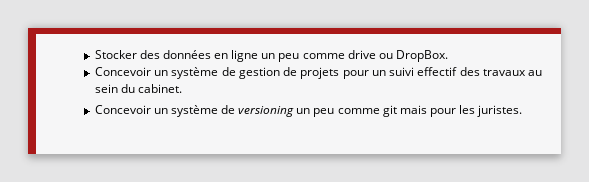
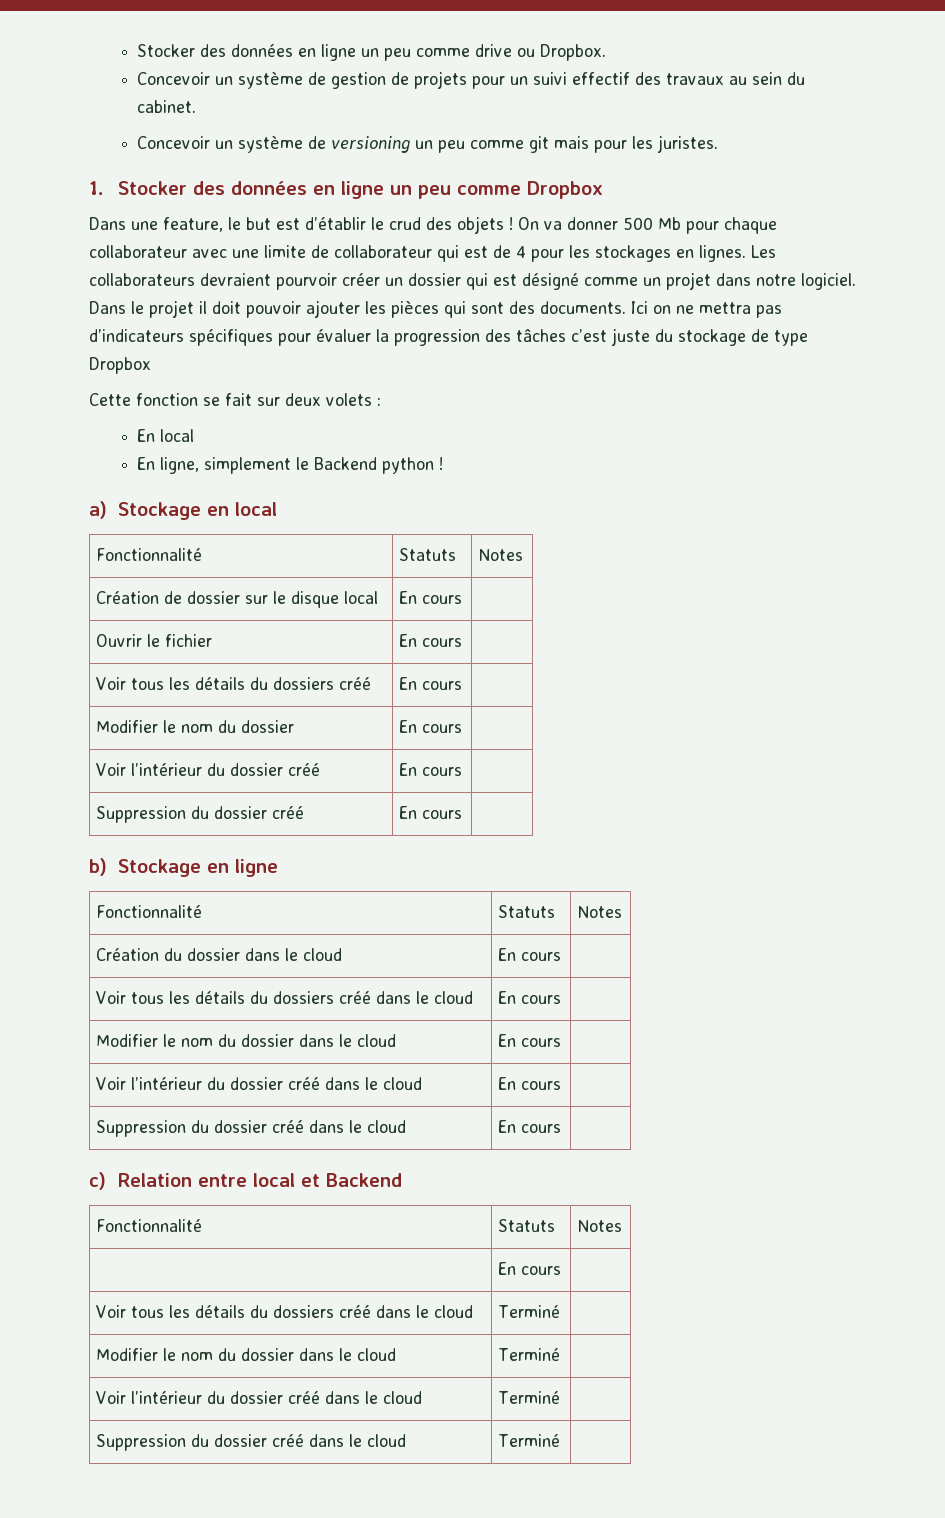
[395,50,448,62] DropBox. -> [540,44,607,61] Dropbox.
(523, 111) none -> [89,181,604,199] [89,216,777,234] [89,245,776,262] [89,272,856,290] [89,300,782,318] [89,328,808,346] [89,357,151,374] [89,393,381,406] [137,429,195,442] [137,457,444,474] [89,501,278,520] [96,548,203,561] [399,548,457,561] [478,549,524,561] [96,591,379,608] [399,591,463,604] [96,634,213,647] [399,634,463,647] [96,677,372,690] [399,677,463,690] [96,720,295,733] [399,720,463,733] [96,763,321,776] [399,763,463,776] [96,806,305,823] [399,806,463,819] [89,858,279,877] [96,905,203,918] [498,905,556,918] [577,906,623,918] [96,948,343,961] [498,948,562,961] [96,991,474,1004] [498,991,562,1004] [96,1034,397,1047] [498,1034,562,1047] [96,1077,423,1090] [498,1077,562,1090] [96,1120,407,1137] [498,1120,562,1133] [89,1172,403,1190] [96,1219,203,1232] [498,1219,556,1232] [577,1220,623,1232] [498,1262,562,1275] [96,1305,474,1318] [498,1305,561,1318] [96,1348,397,1361] [498,1348,561,1361] [96,1391,423,1404] [498,1391,561,1404] [96,1434,407,1451] [498,1434,561,1447] // 1. Stocker des données en ligne un peu comme Dropbox // Dans une feature, le but est d’établir le crud des objets ! On va donner 500 Mb pour chaque collaborateur avec une limite de collaborateur qui est de 4 pour les stockages en lignes. Les collaborateurs devraient pourvoir créer un dossier qui est désigné comme un projet dans notre logiciel. Dans le projet il doit pouvoir ajouter les pièces qui sont des documents. Ici on ne mettra pas d’indicateurs spécifiques pour évaluer la progression des tâches c’est juste du stockage de type Dropbox // Cette fonction se fait sur deux volets : // En local // En ligne, simplement le Backend python ! // a) Stockage en local // Fonctionnalité | Statuts | Notes // Création de dossier sur le disque local | En cours | // Ouvrir le fichier | En cours | // Voir tous les détails du dossiers créé | En cours | // Modifier le nom du dossier | En cours | // Voir l’intérieur du dossier créé | En cours | // Suppression du dossier créé | En cours | // b) Stockage en ligne // Fonctionnalité | Statuts | Notes // Création du dossier dans le cloud | En cours | // Voir tous les détails du dossiers créé dans le cloud | En cours | // Modifier le nom du dossier dans le cloud | En cours | // Voir l’intérieur du dossier créé dans le cloud | En cours | // Suppression du dossier créé dans le cloud | En cours | // c) Relation entre local et Backend // Fonctionnalité | Statuts | Notes // | En cours | // Voir tous les détails du dossiers créé dans le cloud | Terminé | // Modifier le nom du dossier dans le cloud | Terminé | // Voir l’intérieur du dossier créé dans le cloud | Terminé | // Suppression du dossier créé dans le cloud | Terminé |

